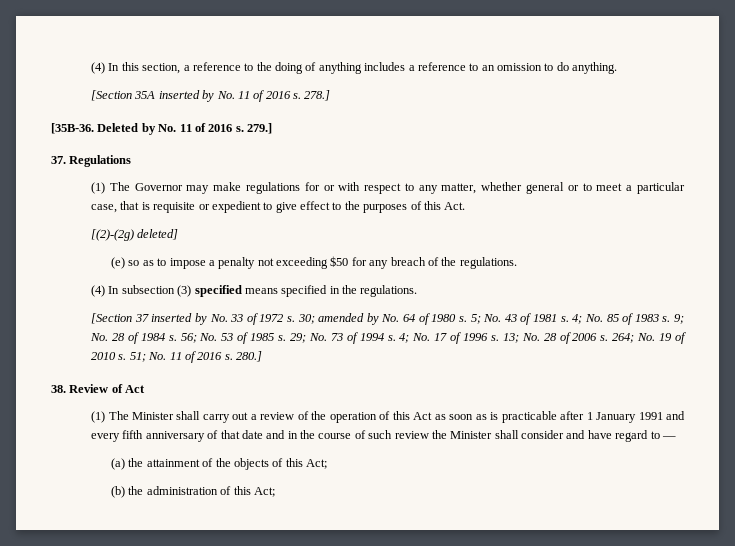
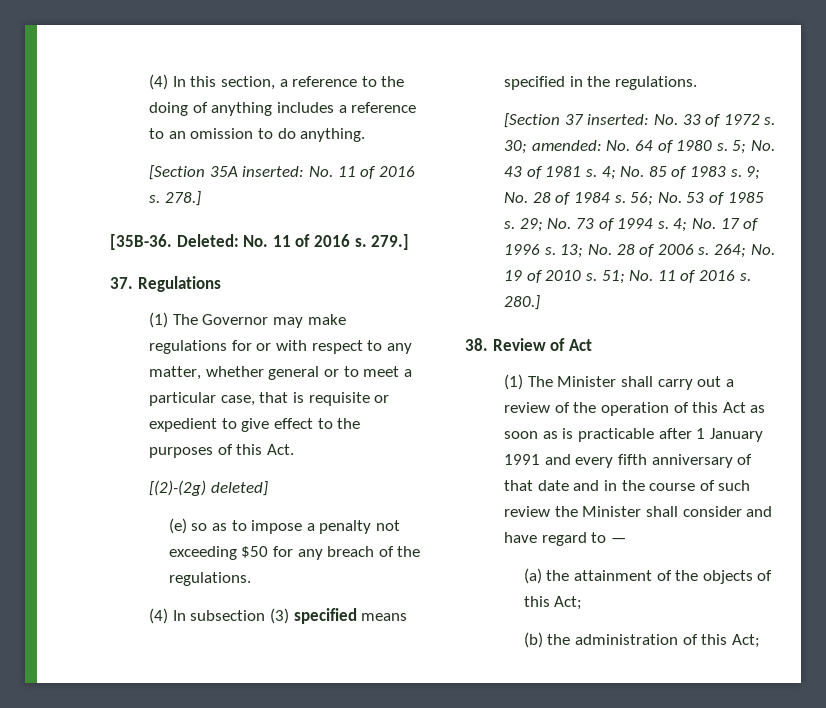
[158,90,215,102] inserted by -> [242,166,305,177] inserted:
[97,123,156,135] Deleted by -> [176,234,239,247] Deleted:
[151,313,207,325] inserted by -> [587,114,650,125] inserted:
[318,313,379,325] amended by -> [531,140,602,151] amended:

